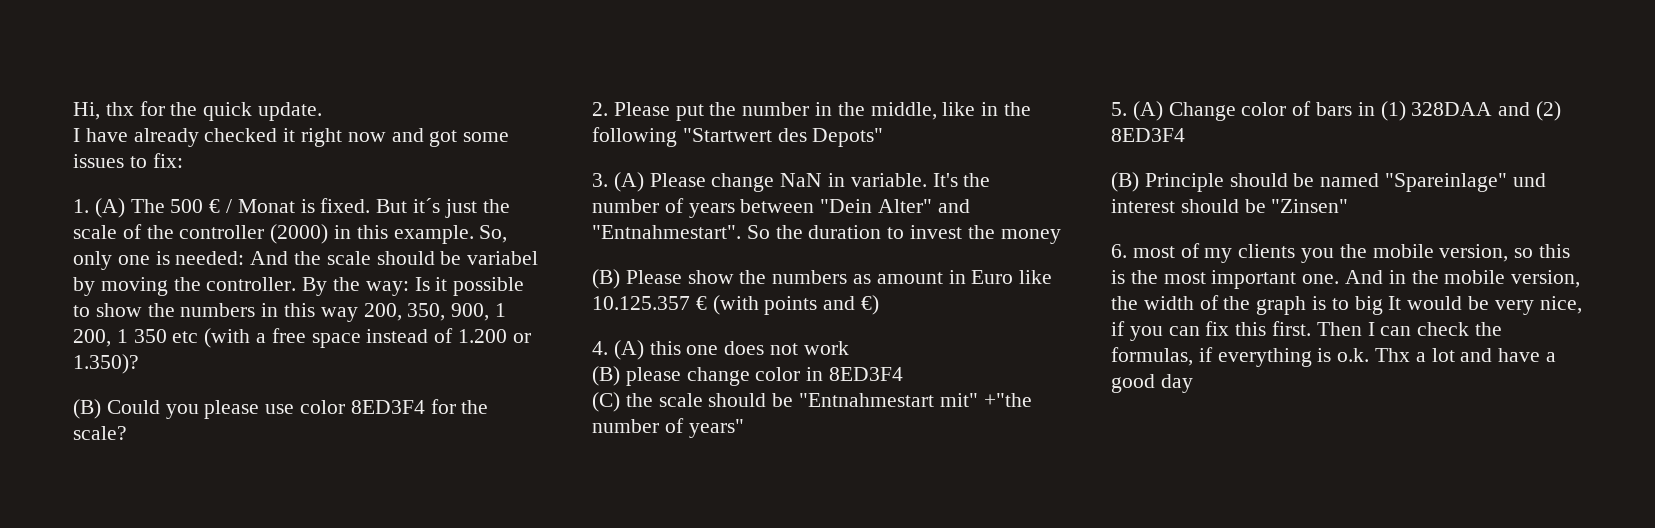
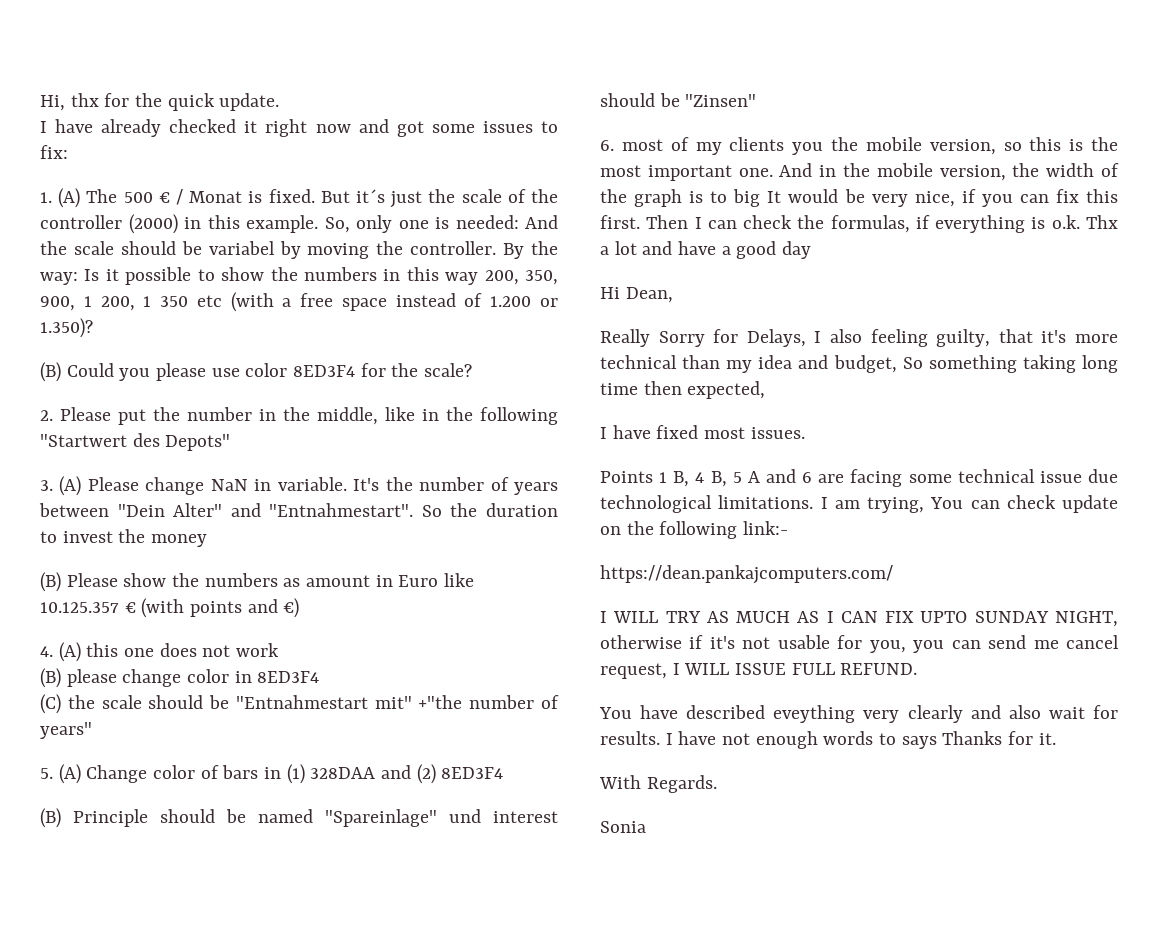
(1193, 383) none -> [600,287,673,303] [600,329,1118,347] [600,355,1118,373] [600,381,766,399] [600,425,805,439] [600,469,1118,487] [600,495,1118,513] [600,521,789,539] [600,565,893,584] [600,611,1118,627] [600,635,1119,653] [600,663,918,679] [599,705,1118,723] [600,731,1056,749] [599,775,717,793] [600,821,646,833] // Hi Dean, // Really Sorry for Delays, I also feeling guilty, that it's more technical than my idea and budget, So something taking long time then expected, // I have fixed most issues. // Points 1 B, 4 B, 5 A and 6 are facing some technical issue due technological limitations. I am trying, You can check update on the following link:- // https://dean.pankajcomputers.com/ // I WILL TRY AS MUCH AS I CAN FIX UPTO SUNDAY NIGHT, otherwise if it's not usable for you, you can send me cancel request, I WILL ISSUE FULL REFUND. // You have described eveything very clearly and also wait for results. I have not enough words to says Thanks for it. // With Regards. // Sonia

